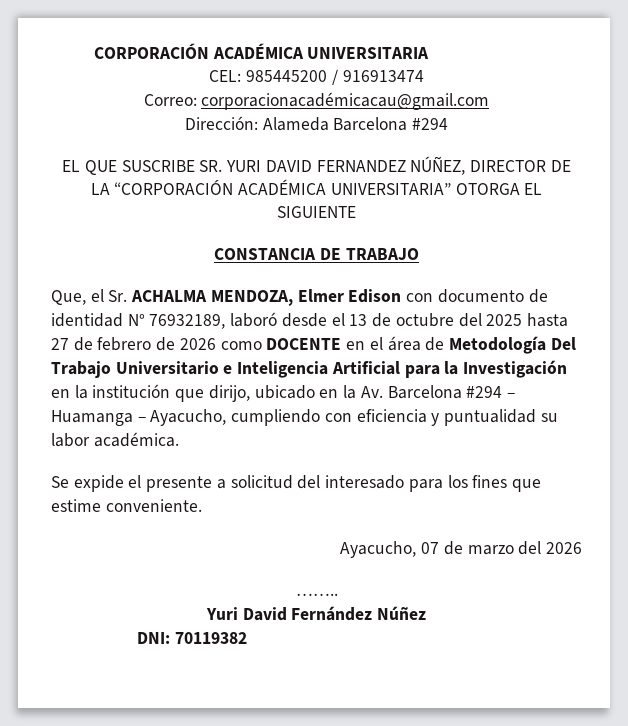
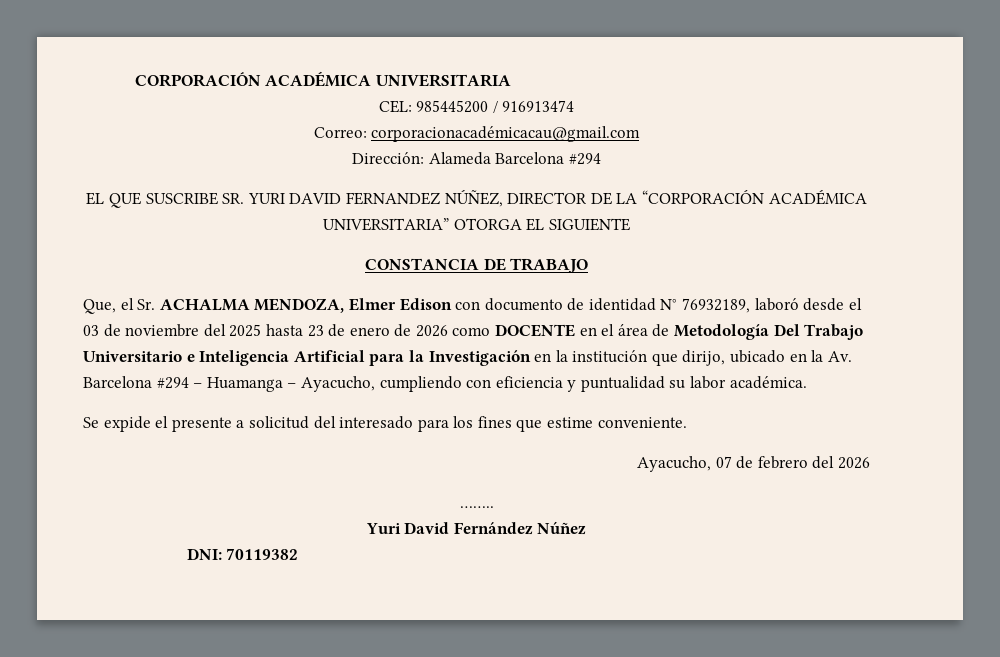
[349,313,568,327] [51,337,152,351] 13 de octubre del 2025 hasta 27 de febrero -> [83,324,390,337] 03 de noviembre del 2025 hasta 23 de enero
[467,545,514,555] marzo -> [757,456,808,469] febrero

